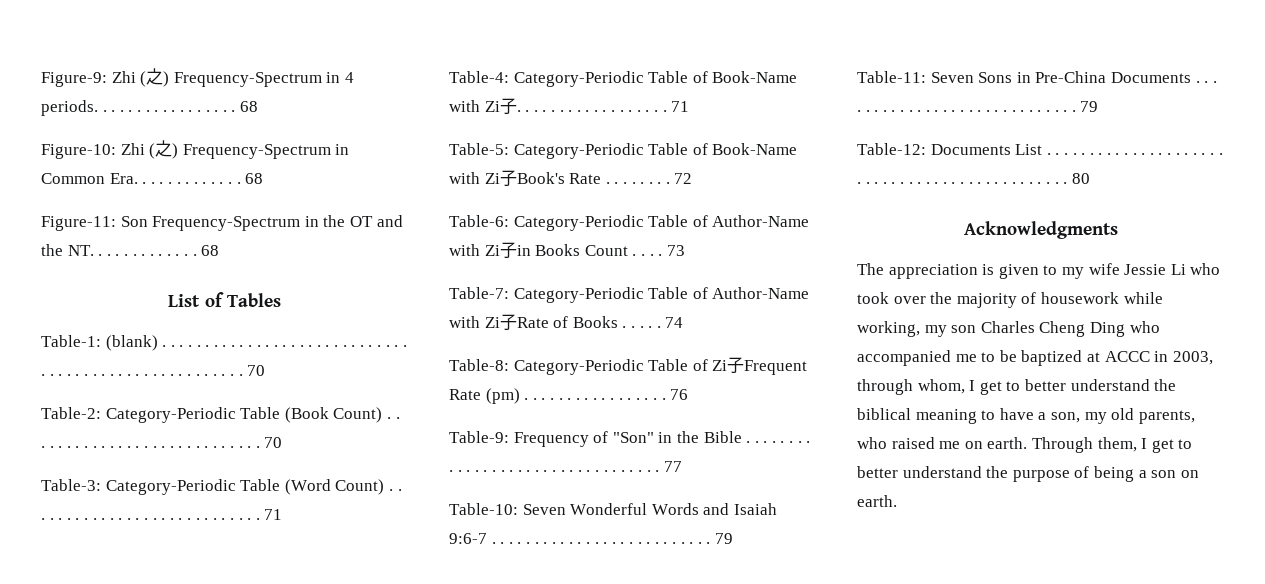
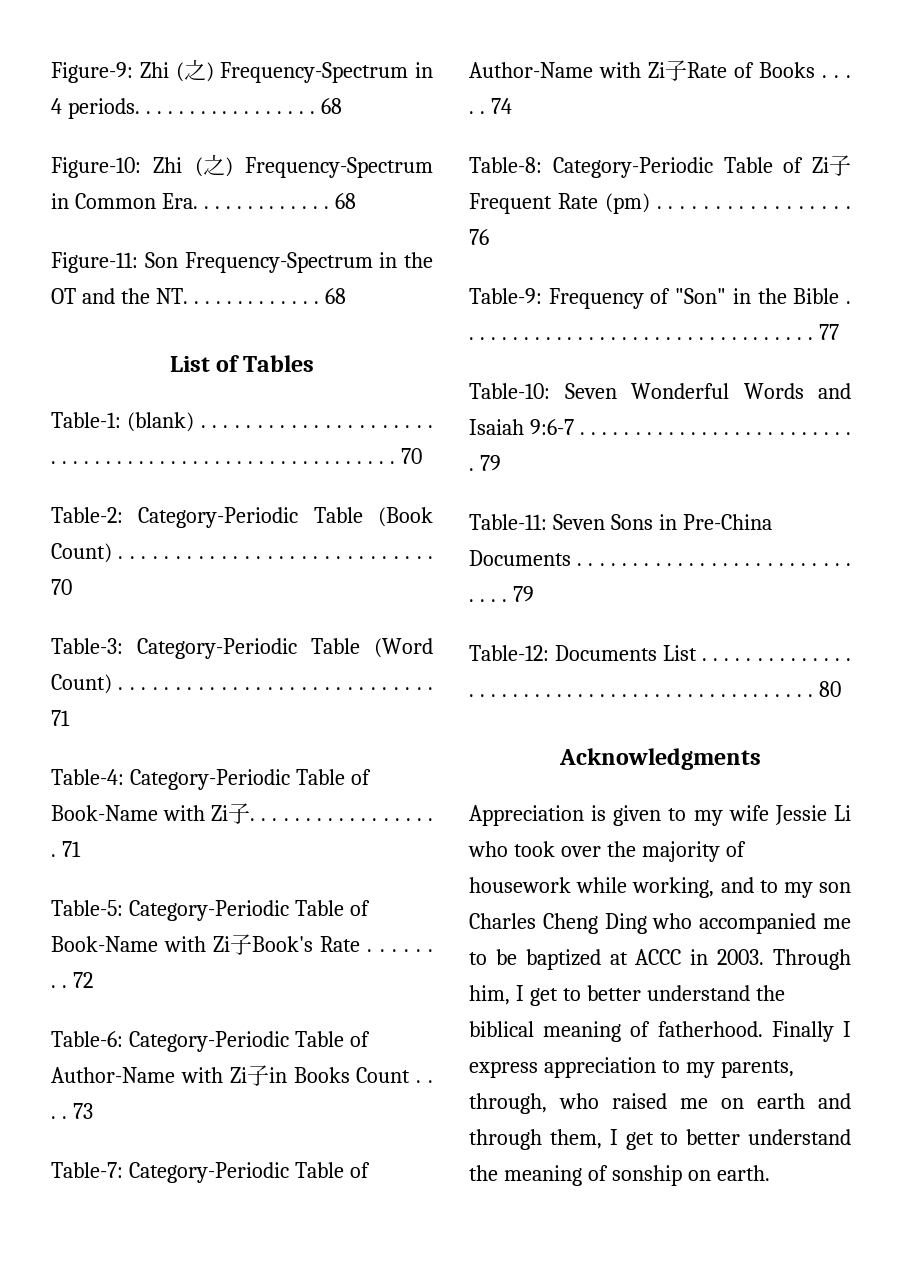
[857,263,978,279] The appreciation -> [469,805,584,826] Appreciation
(920, 329) none -> [720,877,778,893] and to
[1172,351,1213,365] [857,379,965,395] 2003, through whom, -> [717,949,851,970] [469,985,510,1005] 2003. Through him,
[981,408,1195,424] to have a son, my old parents, -> [630,1021,851,1042] [469,1057,794,1078] [469,1093,547,1114] of fatherhood. Finally I express appreciation to my parents, through,
[987,437,1093,453] earth. Through -> [757,1093,851,1109] [469,1129,542,1150] earth and through
[1012,466,1177,482] purpose of being a son -> [503,1165,682,1186] meaning of sonship

